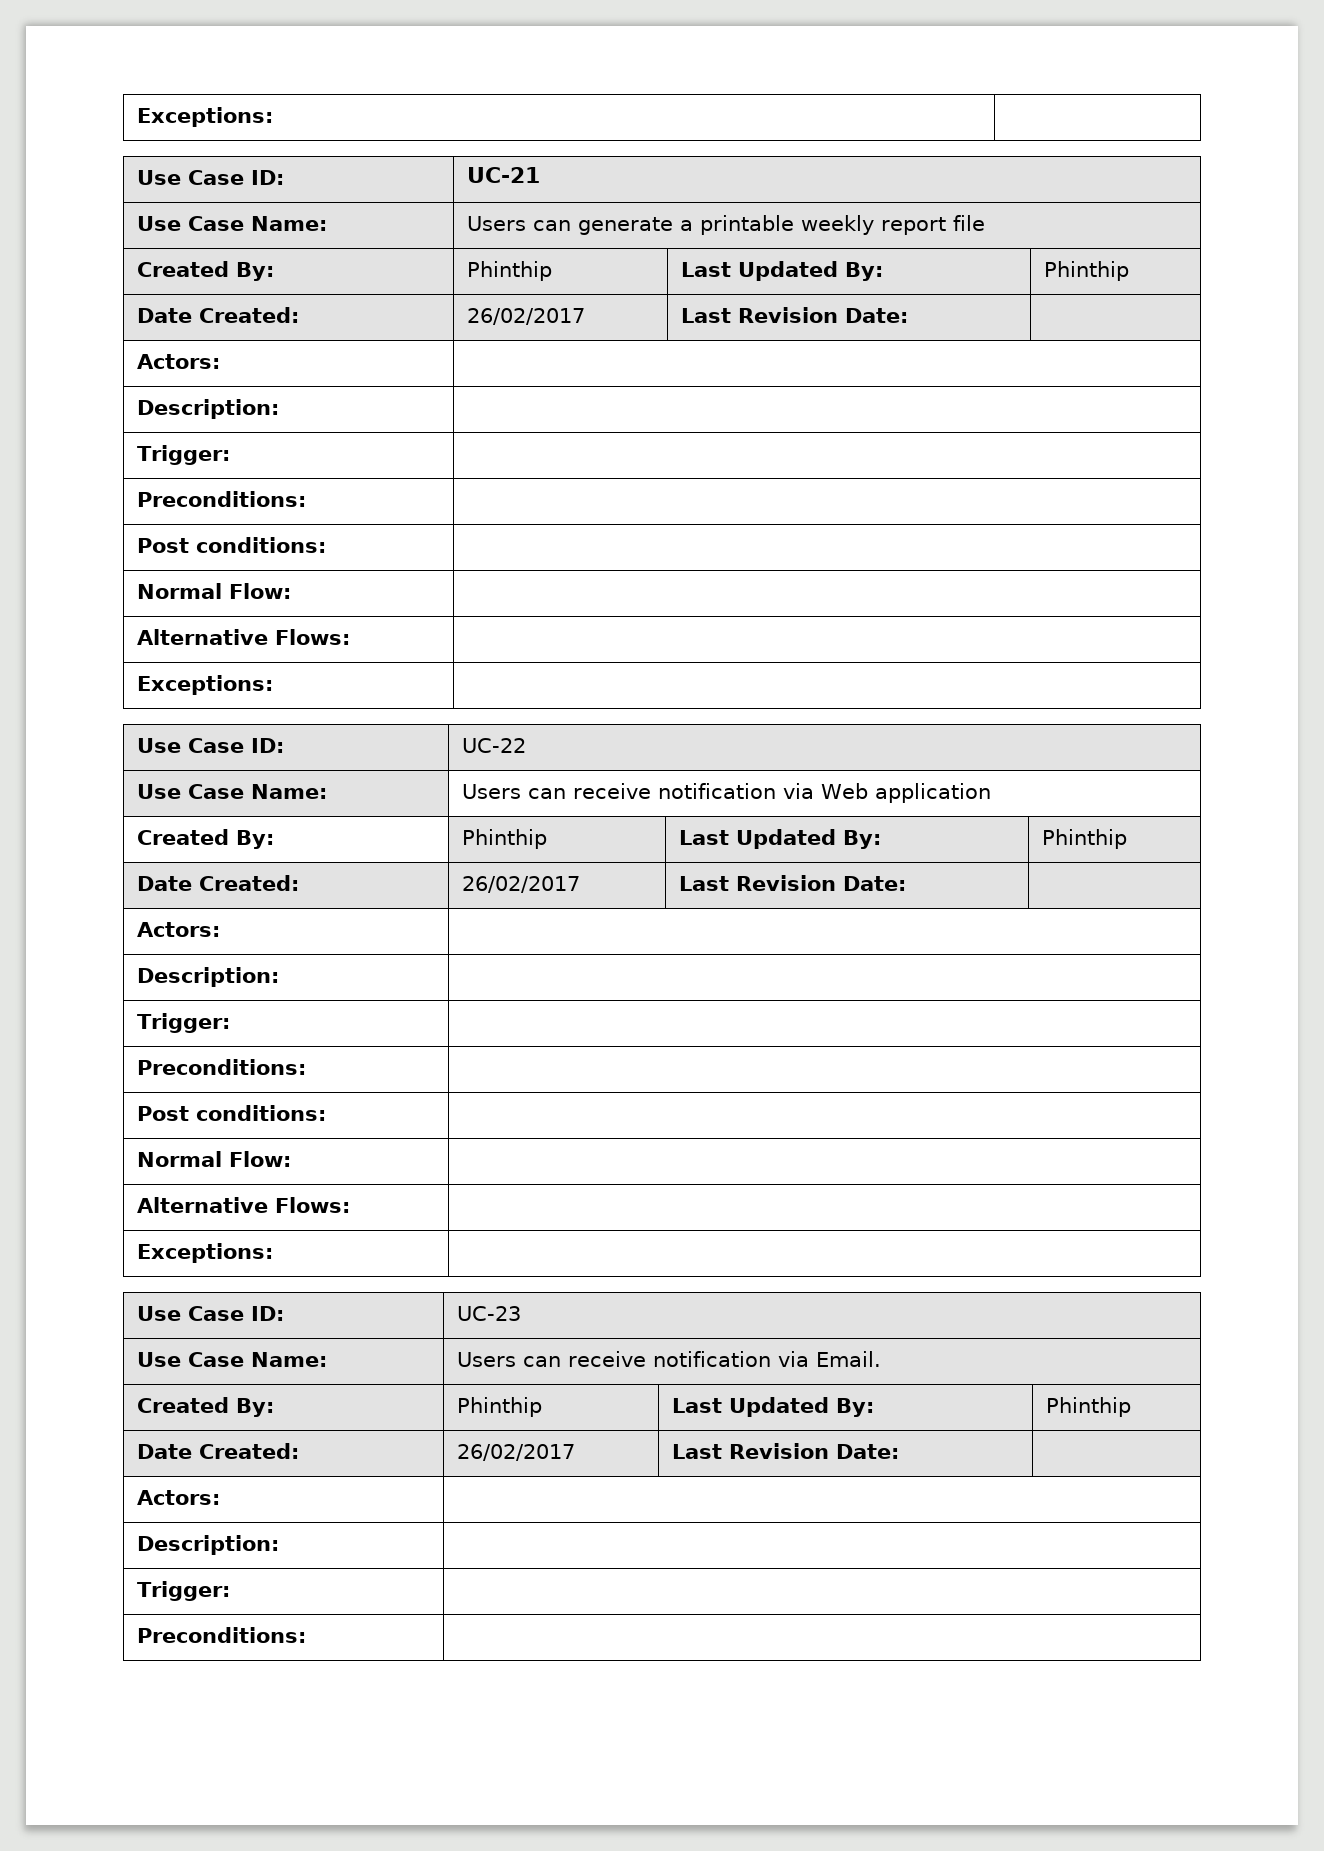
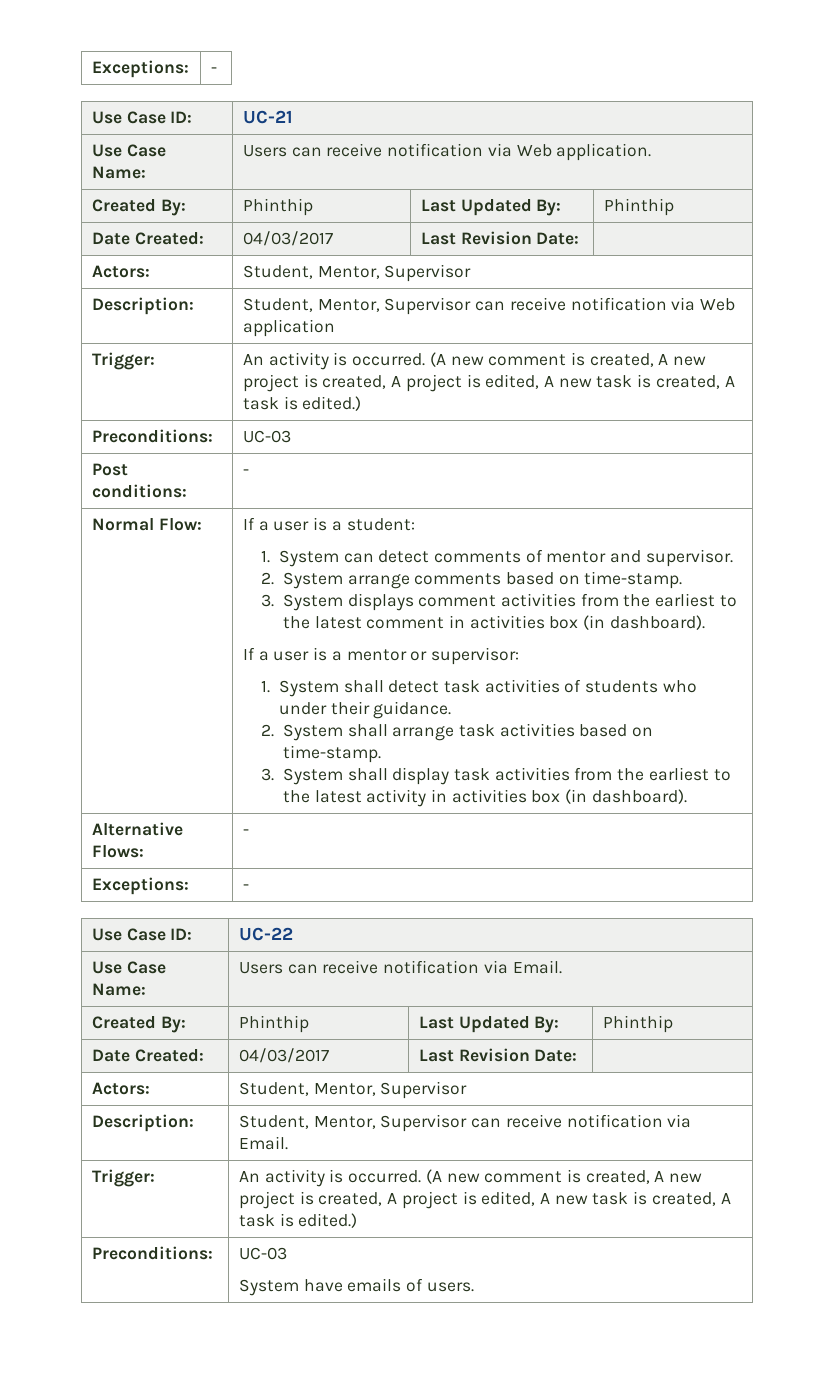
[137,107,274,127] Exceptions: | -> [91,60,189,78] [210,67,217,73] Exceptions: | -
[578,215,986,235] [137,261,275,281] [467,261,553,281] [681,261,884,281] [1044,261,1130,281] [137,307,300,323] [467,308,586,325] [681,307,909,323] [137,354,221,369] [137,399,280,419] [137,445,231,465] [137,491,307,507] [137,537,327,553] [137,583,292,599] [137,629,351,645] [137,675,274,695] [137,738,285,753] [462,738,527,753] [137,784,328,799] [462,784,522,799] generate a printable weekly report file // Created By: | Phinthip | Last Updated By: | Phinthip // Date Created: | 26/02/2017 | Last Revision Date: | // Actors: | // Description: | // Trigger: | // Preconditions: | // Post conditions: | // Normal Flow: | // Alternative Flows: | // Exceptions: | // Use Case ID: | UC-22 // Use Case Name: | Users -> [326,143,652,161] [91,199,186,216] [242,198,313,216] [420,199,562,216] [603,198,674,216] [91,232,204,245] [242,231,333,246] [420,231,580,245] [91,265,150,278] [242,264,472,282] [91,297,194,315] [242,297,472,315] receive notification via Web application. // Created By: | Phinthip | Last Updated By: | Phinthip // Date Created: | 04/03/2017 | Last Revision Date: | // Actors: | Student, Mentor, Supervisor // Description: | Student, Mentor, Supervisor
[137,829,275,849] [462,829,548,849] [679,829,882,849] [1042,829,1128,849] [137,875,300,891] [462,876,581,893] [679,875,907,891] [137,922,221,937] [137,967,280,987] [137,1013,231,1033] [137,1059,307,1075] [137,1105,327,1121] [137,1151,292,1167] [137,1197,351,1213] [137,1243,274,1263] [137,1306,285,1321] [457,1306,522,1321] Created By: | Phinthip | Last Updated By: | Phinthip // Date Created: | 26/02/2017 | Last Revision Date: | // Actors: | // Description: | // Trigger: | // Preconditions: | // Post conditions: | // Normal Flow: | // Alternative Flows: | // Exceptions: | // Use Case ID: | UC-23 -> [91,352,155,370] [242,352,707,370] [242,374,735,392] [242,396,362,411] [91,429,213,443] [242,430,291,443] [91,463,128,476] [91,484,187,498] [242,469,249,475] [91,518,202,531] [242,517,415,531] [261,549,733,567] [261,571,683,589] [261,593,737,611] [282,615,705,630] [242,647,519,665] [261,679,697,697] [278,701,452,719] [261,723,654,741] [282,745,381,763] [261,767,731,785] [282,789,687,807] [91,822,183,836] [91,845,144,858] [242,829,249,835] [91,877,189,895] [242,884,249,890] [91,928,193,941] [238,927,293,941] Trigger: | An activity is occurred. (A new comment is created, A new project is created, A project is edited, A new task is created, A task is edited.) // Preconditions: | UC-03 // Post conditions: | - // Normal Flow: | If a user is a student: // 1. System can detect comments of mentor and supervisor. // 2. System arrange comments based on time-stamp. // 3. System displays comment activities from the earliest to the latest comment in activities box (in dashboard). // If a user is a mentor or supervisor: // 1. System shall detect task activities of students who under their guidance. // 2. System shall arrange task activities based on time-stamp. // 3. System shall display task activities from the earliest to the latest activity in activities box (in dashboard). // Alternative Flows: | - // Exceptions: | - // Use Case ID: | UC-22
[457,1444,576,1461] [672,1443,900,1459] [137,1490,221,1505] [137,1535,280,1555] [137,1581,231,1601] [137,1627,307,1643] 26/02/2017 | Last Revision Date: | // Actors: | // Description: | // Trigger: | // Preconditions: | -> [238,1048,329,1063] [418,1048,578,1062] [91,1082,150,1095] [238,1081,468,1099] [91,1114,194,1132] [238,1114,692,1132] [238,1136,288,1150] [91,1169,155,1187] [238,1169,703,1187] [238,1191,731,1209] [238,1213,358,1228] [91,1246,213,1260] [238,1247,287,1260] [238,1278,474,1296] 04/03/2017 | Last Revision Date: | // Actors: | Student, Mentor, Supervisor // Description: | Student, Mentor, Supervisor can receive notification via Email. // Trigger: | An activity is occurred. (A new comment is created, A new project is created, A project is edited, A new task is created, A task is edited.) // Preconditions: | UC-03 // System have emails of users.

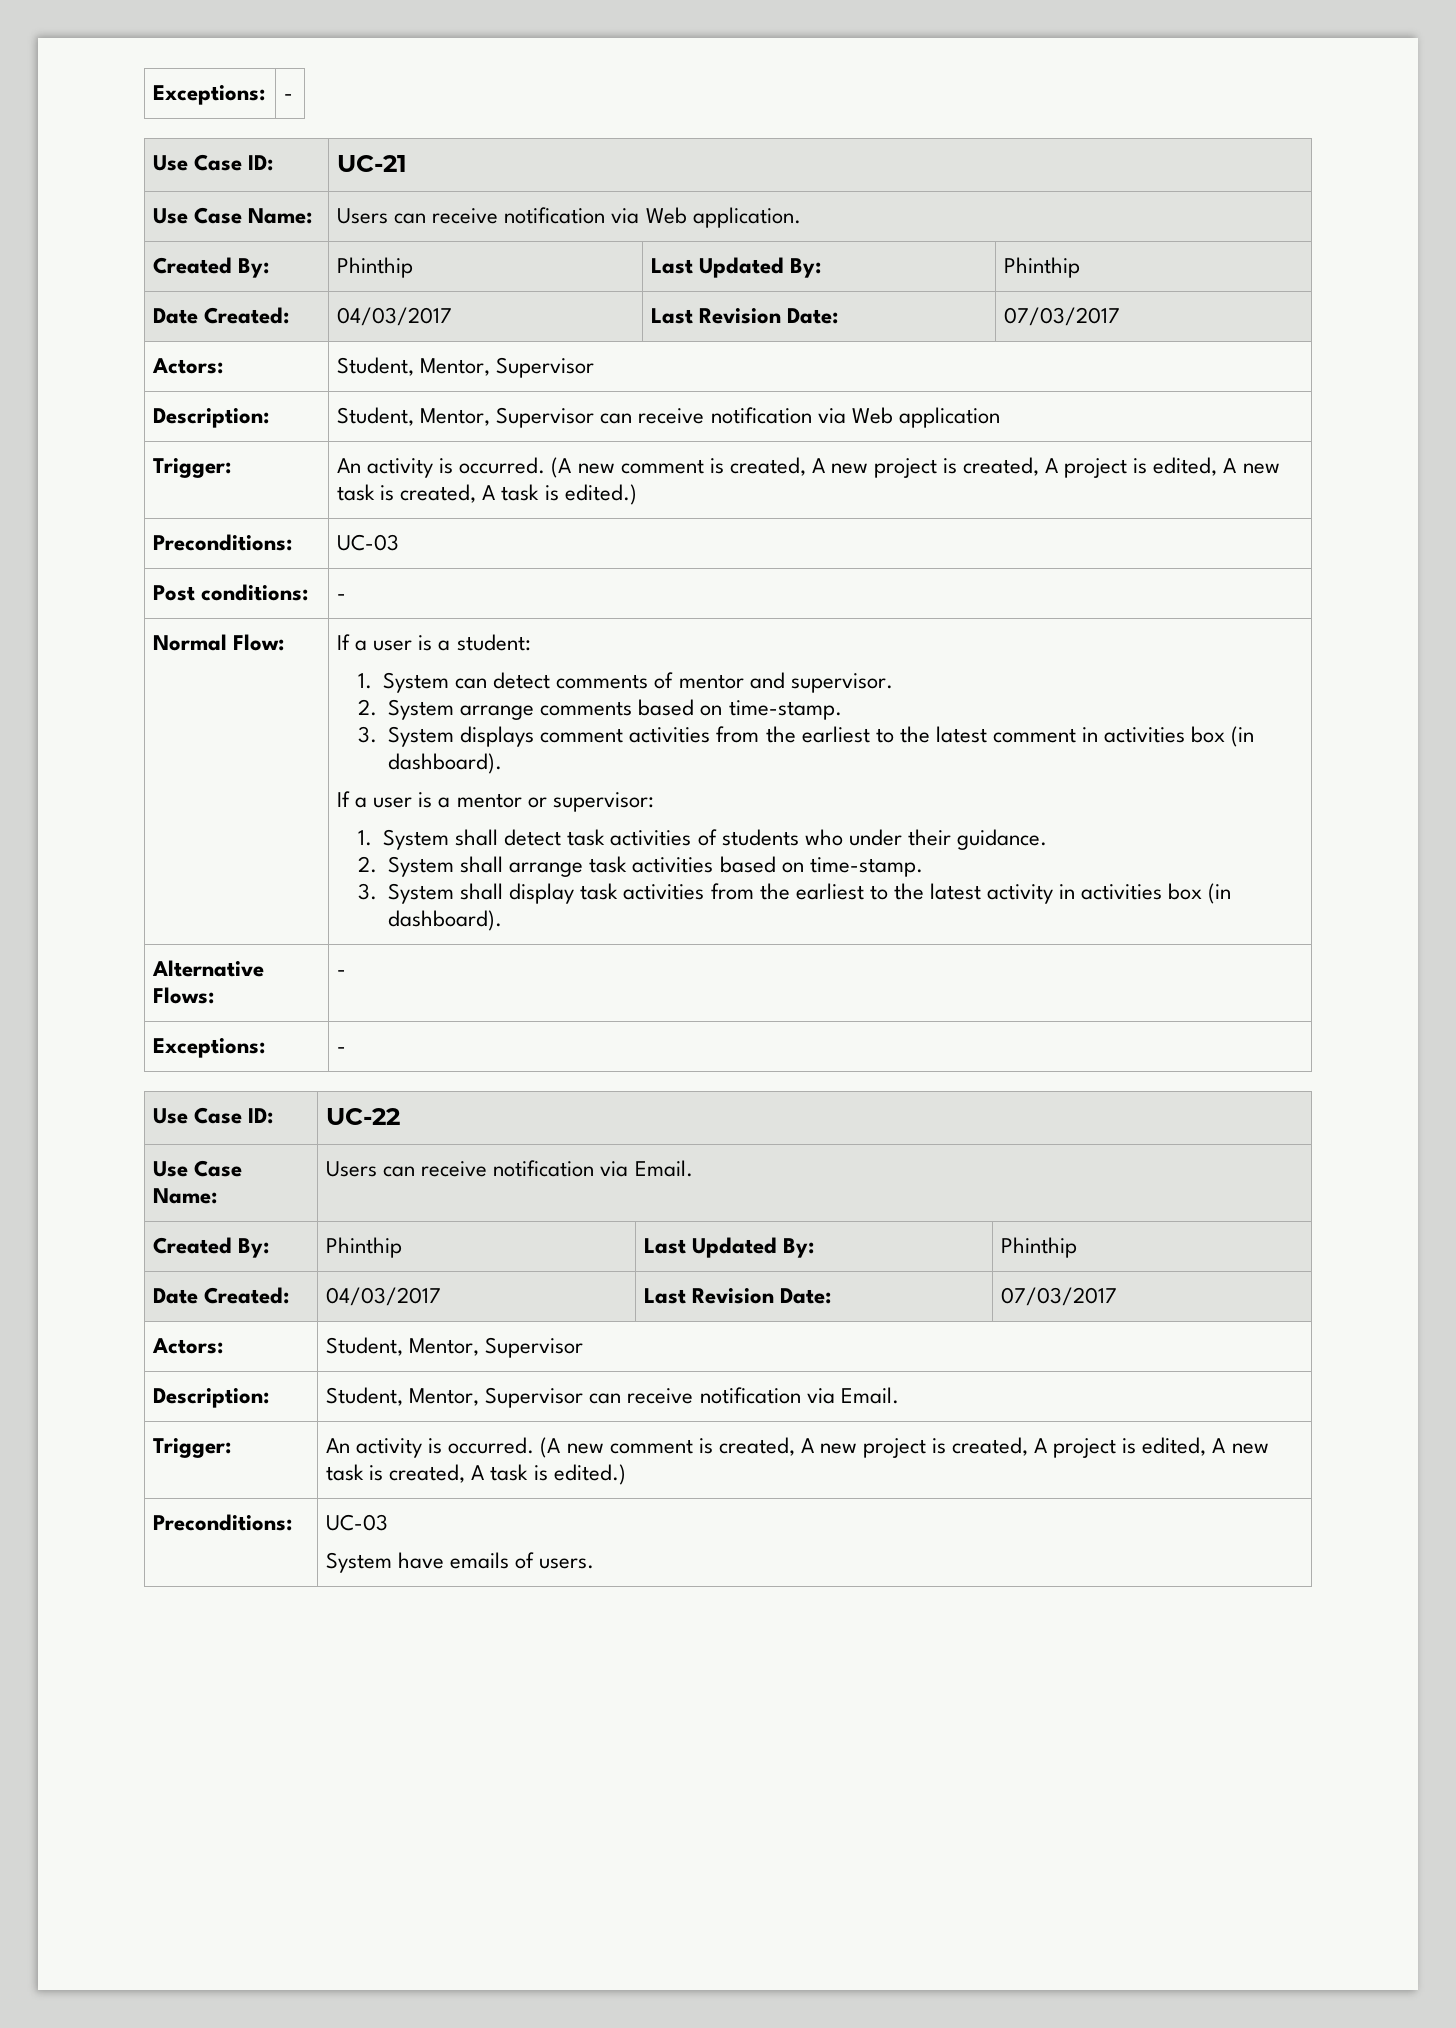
(580, 238) none -> [1004,307,1121,326] 07/03/2017
(578, 1055) none -> [1001,1287,1118,1306] 07/03/2017

